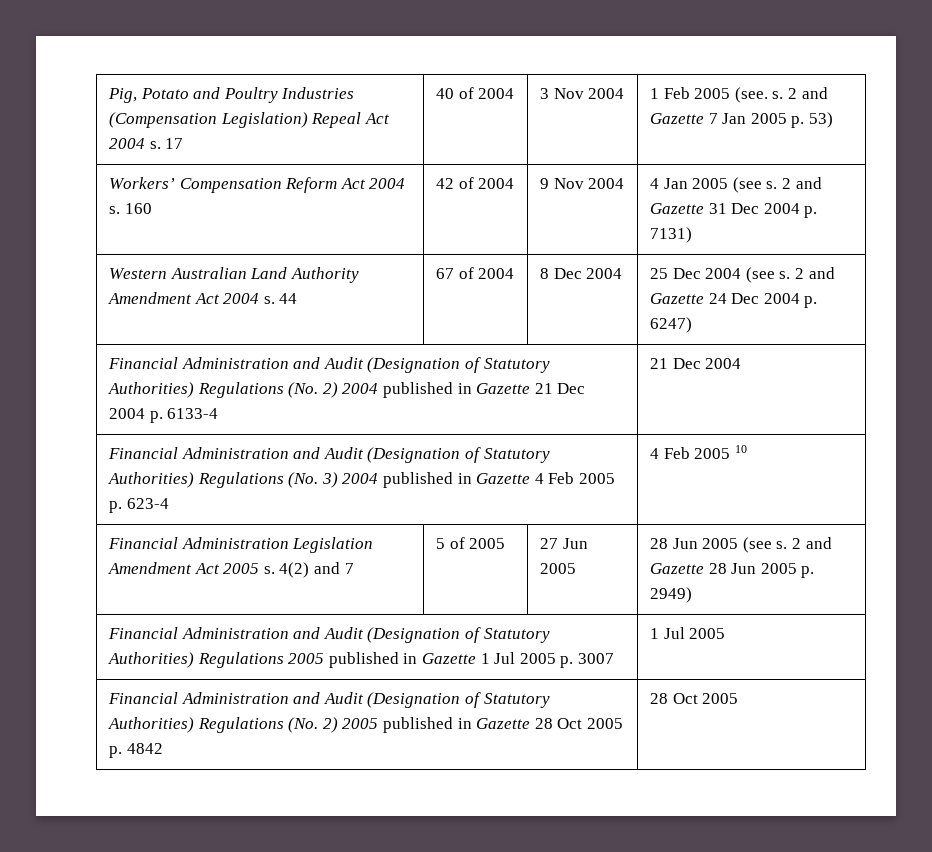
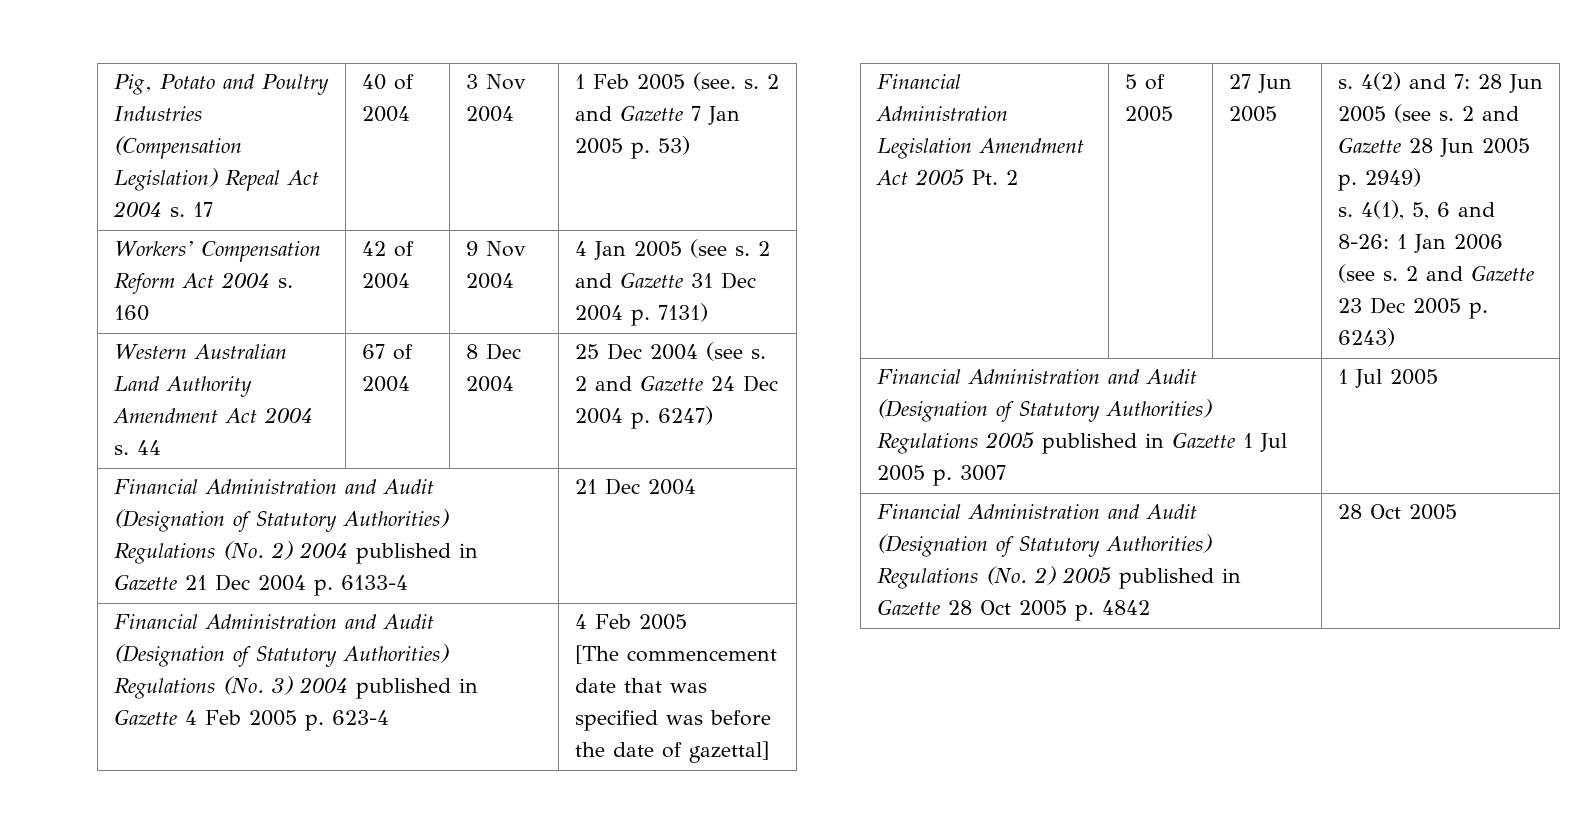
[734,445,747,453] 10 -> [574,645,777,664] [574,678,707,693] [574,710,771,731] [574,741,769,763] // [The commencement date that was specified was before the date of gazettal]
[263,562,354,578] s. 4(2) and 7 -> [971,170,1018,185] Pt. 2
(577, 568) none -> [1337,72,1470,91] s. 4(2) and 7:
(693, 595) none -> [1337,200,1495,220] [1337,234,1503,253] [1337,264,1534,283] [1337,297,1488,319] [1337,328,1395,347] // s. 4(1), 5, 6 and 8-26: 1 Jan 2006 (see s. 2 and Gazette 23 Dec 2005 p. 6243)

